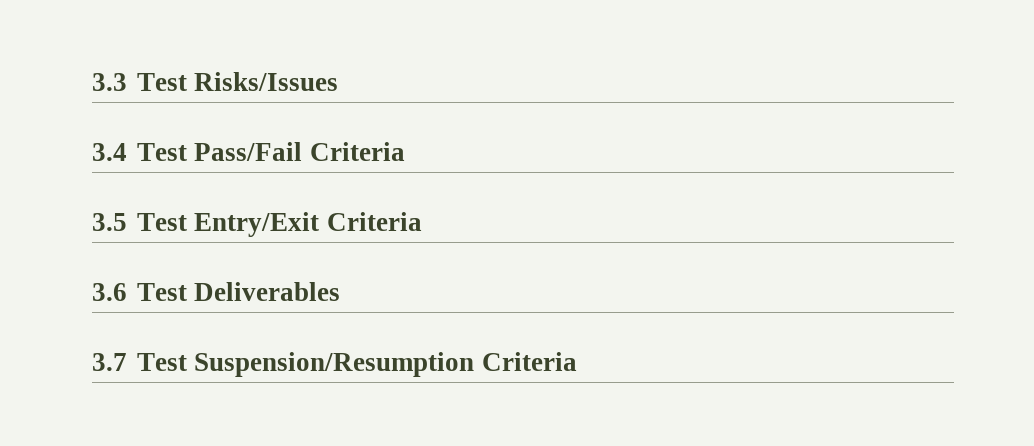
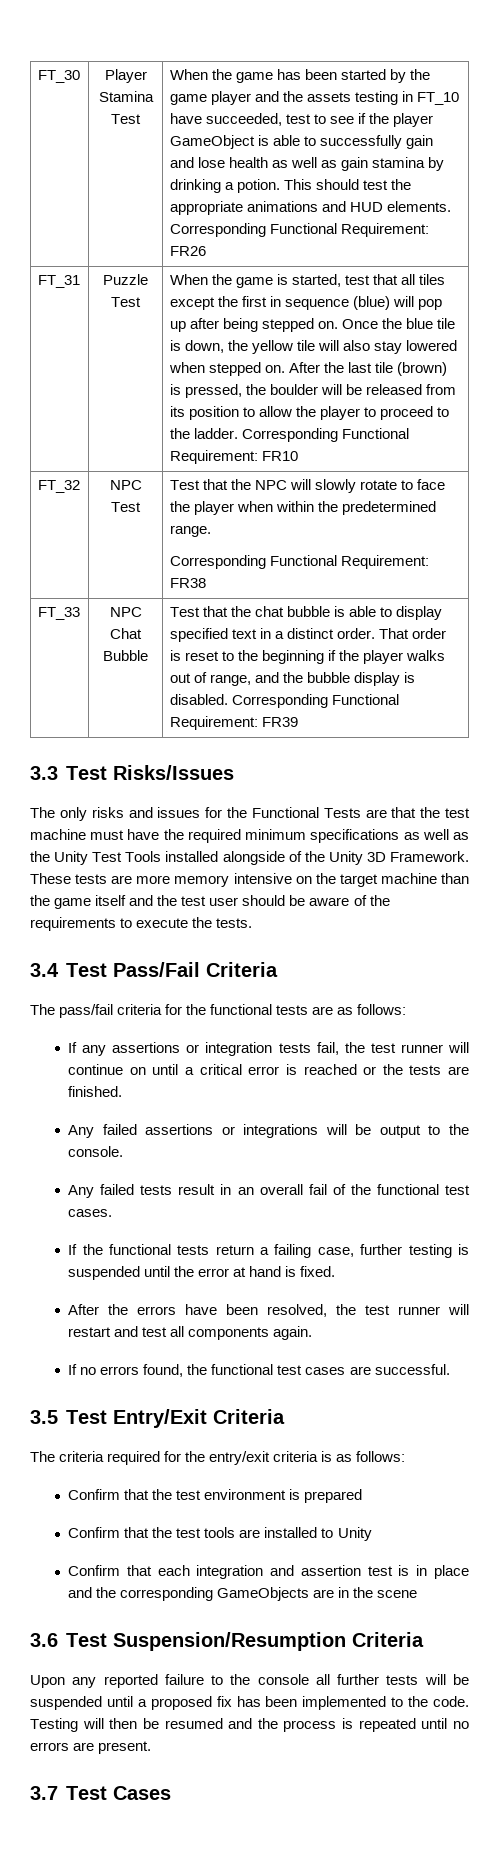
[92,72,339,91] [92,142,405,161] [92,212,422,237] [92,282,341,301] [92,352,577,377] 3.3 Test Risks/Issues // 3.4 Test Pass/Fail Criteria // 3.5 Test Entry/Exit Criteria // 3.6 Test Deliverables // 3.7 Test Suspension/Resumption Criteria -> [37,70,80,83] [104,69,147,83] [98,91,154,102] [111,114,141,124] [169,69,431,83] [169,91,460,105] [169,113,434,127] [169,135,434,149] [169,157,445,171] [169,179,412,193] [169,201,452,215] [169,223,429,237] [169,246,206,256] [37,275,80,288] [103,274,148,285] [111,297,141,307] [169,274,446,288] [169,296,443,310] [169,318,456,332] [169,340,458,354] [168,362,448,376] [169,384,457,398] [169,406,450,420] [169,428,410,442] [169,450,298,464] [37,480,80,493] [109,480,142,490] [111,502,141,512] [169,479,446,493] [169,501,437,515] [169,525,211,537] [169,555,429,569] [169,578,206,588] [37,607,80,620] [109,607,142,617] [110,628,142,639] [103,650,148,661] [169,606,443,620] [169,628,447,642] [169,650,446,664] [169,672,416,686] [169,694,399,708] [169,716,298,730] [30,765,234,780] [30,807,470,821] [30,829,470,843] [30,851,470,865] [30,873,470,887] [30,895,390,909] [30,917,253,931] [30,962,278,977] [30,1004,407,1018] [68,1042,469,1056] [68,1064,470,1075] [68,1086,123,1097] [68,1124,469,1138] [68,1146,124,1157] [68,1184,471,1198] [68,1209,113,1217] [68,1244,470,1258] [68,1266,336,1280] [68,1304,469,1317] [68,1326,313,1340] [68,1364,450,1377] [30,1409,285,1428] [30,1451,406,1465] [68,1489,363,1503] [68,1527,372,1541] [68,1565,469,1579] [68,1587,418,1601] [30,1632,424,1651] [30,1674,469,1688] [30,1696,469,1710] [30,1718,469,1732] [30,1741,152,1754] [30,1786,171,1800] FT_30 | Player Stamina Test | When the game has been started by the game player and the assets testing in FT_10 have succeeded, test to see if the player GameObject is able to successfully gain and lose health as well as gain stamina by drinking a potion. This should test the appropriate animations and HUD elements. Corresponding Functional Requirement: FR26 // FT_31 | Puzzle Test | When the game is started, test that all tiles except the first in sequence (blue) will pop up after being stepped on. Once the blue tile is down, the yellow tile will also stay lowered when stepped on. After the last tile (brown) is pressed, the boulder will be released from its position to allow the player to proceed to the ladder. Corresponding Functional Requirement: FR10 // FT_32 | NPC Test | Test that the NPC will slowly rotate to face the player when within the predetermined range. // Corresponding Functional Requirement: FR38 // FT_33 | NPC Chat Bubble | Test that the chat bubble is able to display specified text in a distinct order. That order is reset to the beginning if the player walks out of range, and the bubble display is disabled. Corresponding Functional Requirement: FR39 // 3.3 Test Risks/Issues // The only risks and issues for the Functional Tests are that the test machine must have the required minimum specifications as well as the Unity Test Tools installed alongside of the Unity 3D Framework. These tests are more memory intensive on the target machine than the game itself and the test user should be aware of the requirements to execute the tests. // 3.4 Test Pass/Fail Criteria // The pass/fail criteria for the functional tests are as follows: // If any assertions or integration tests fail, the test runner will continue on until a critical error is reached or the tests are finished. // Any failed assertions or integrations will be output to the console. // Any failed tests result in an overall fail of the functional test cases. // If the functional tests return a failing case, further testing is suspended until the error at hand is fixed. // After the errors have been resolved, the test runner will restart and test all components again. // If no errors found, the functional test cases are successful. // 3.5 Test Entry/Exit Criteria // The criteria required for the entry/exit criteria is as follows: // Confirm that the test environment is prepared // Confirm that the test tools are installed to Unity // Confirm that each integration and assertion test is in place and the corresponding GameObjects are in the scene // 3.6 Test Suspension/Resumption Criteria // Upon any reported failure to the console all further tests will be suspended until a proposed fix has been implemented to the code. Testing will then be resumed and the process is repeated until no errors are present. // 3.7 Test Cases

